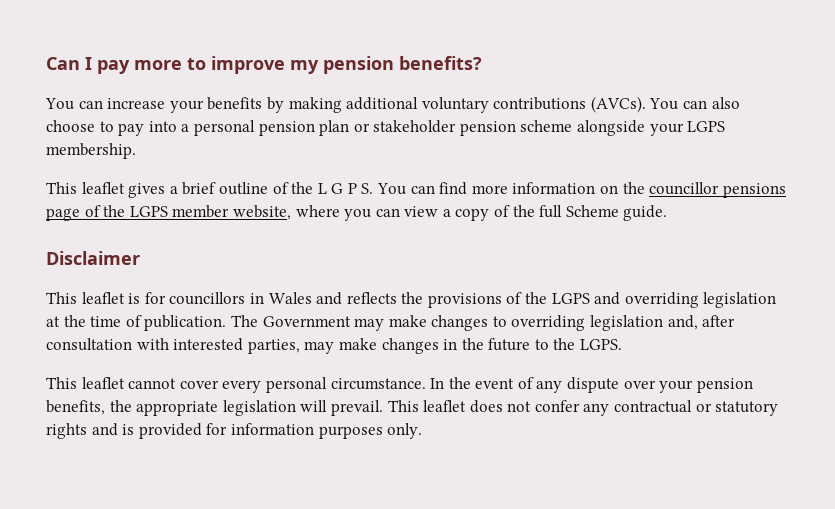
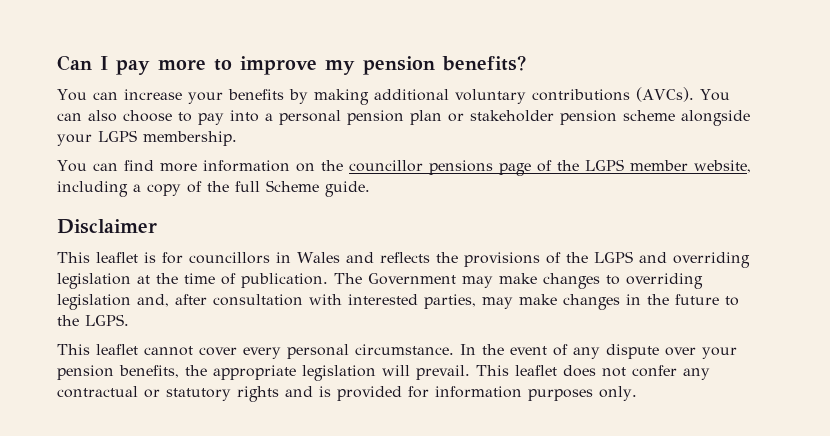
[46,182,374,198] This leaflet gives a brief outline of the L G P S. -> (237, 138) none
[295,205,439,221] where you can view -> [57,181,128,197] including

